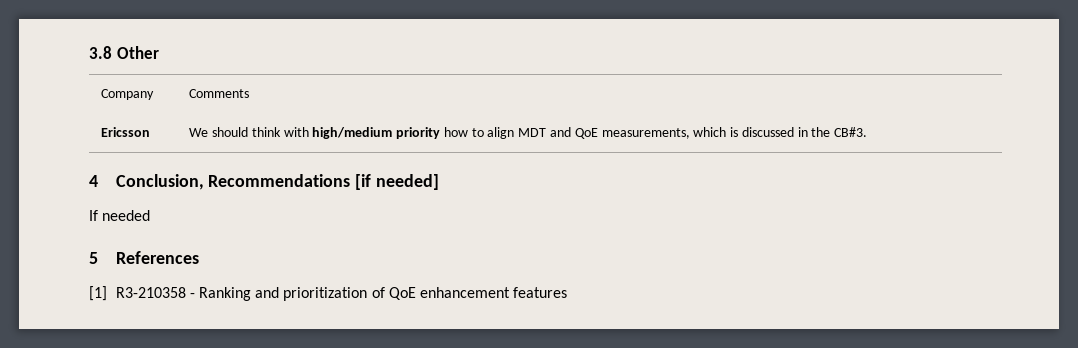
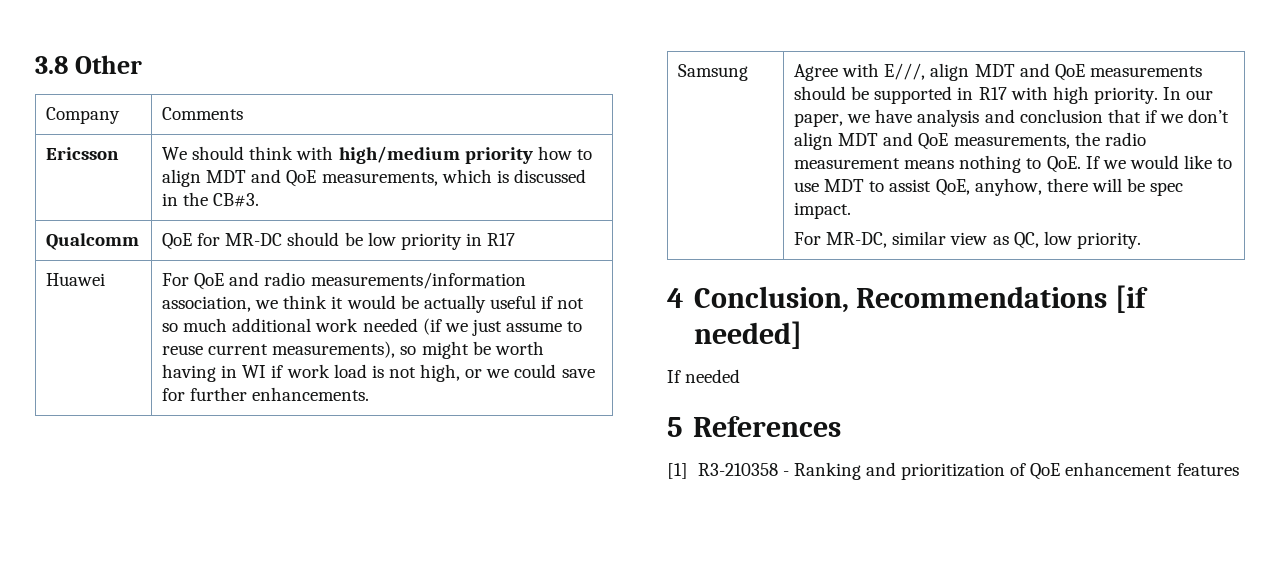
(868, 132) none -> [46,233,140,250] [162,232,516,250] [46,273,106,286] [162,272,526,290] [162,295,585,313] [162,318,583,336] [162,341,544,359] [162,364,595,382] [162,387,370,401] [678,64,749,81] [794,63,1202,81] [794,86,1214,104] [794,109,1230,127] [794,132,1146,150] [794,155,1233,173] [794,178,1184,196] [794,202,852,219] [794,231,1141,249] // Qualcomm | QoE for MR-DC should be low priority in R17 // Huawei | For QoE and radio measurements/information association, we think it would be actually useful if not so much additional work needed (if we just assume to reuse current measurements), so might be worth having in WI if work load is not high, or we could save for further enhancements. // Samsung | Agree with E///, align MDT and QoE measurements should be supported in R17 with high priority. In our paper, we have analysis and conclusion that if we don’t align MDT and QoE measurements, the radio measurement means nothing to QoE. If we would like to use MDT to assist QoE, anyhow, there will be spec impact. // For MR-DC, similar view as QC, low priority.

